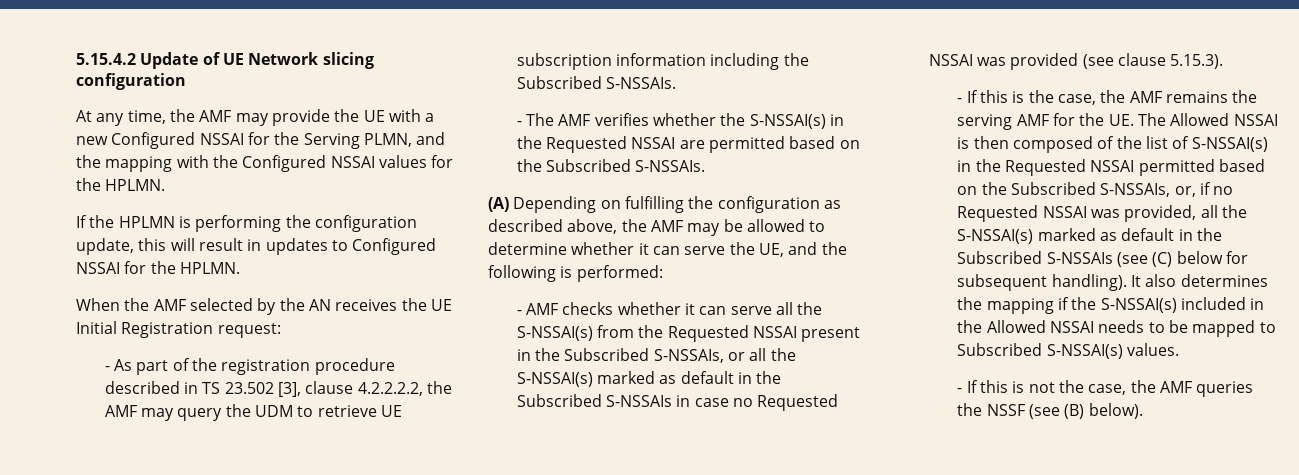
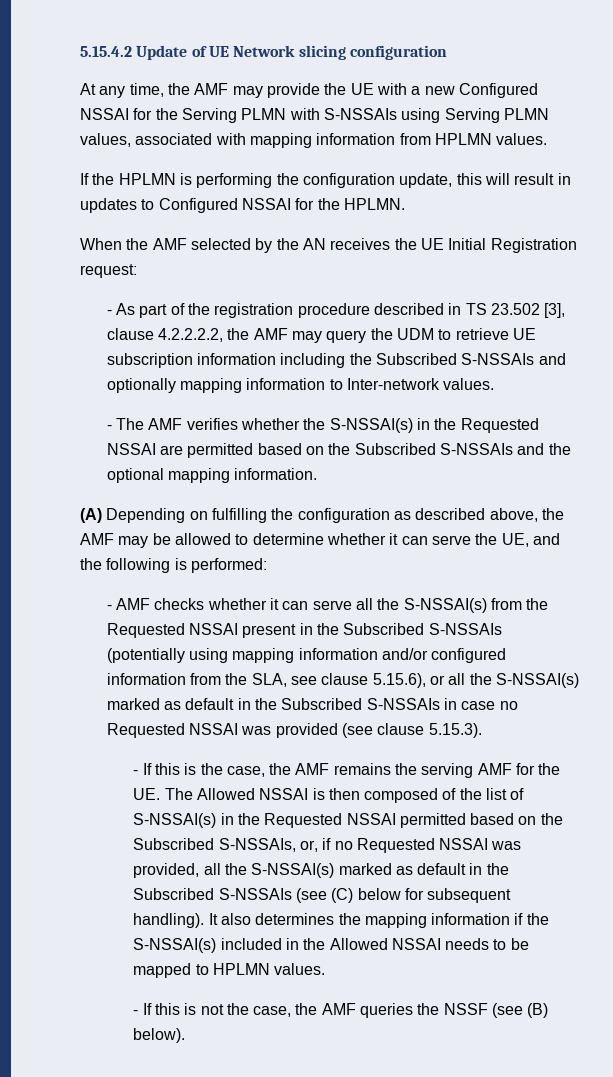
[363,132,446,147] [76,155,454,172] [76,178,166,191] PLMN, and the mapping with the Configured NSSAI values for the HPLMN. -> [241,108,549,123] [80,133,548,148] PLMN with S-NSSAIs using Serving PLMN values, associated with mapping information from HPLMN values.
[606,77,677,89] S-NSSAIs. -> [461,353,566,365] [106,378,495,393] S-NSSAIs and optionally mapping information to Inter-network values.
[635,160,706,172] S-NSSAIs. -> [439,443,571,455] [106,468,318,483] S-NSSAIs and the optional mapping information.
[653,349,724,363] S-NSSAIs, -> [428,623,502,635] [106,648,507,663] [106,673,426,688] S-NSSAIs (potentially using mapping information and/or configured information from the SLA, see clause 5.15.6),
(1054, 306) none -> [431,913,511,925] information
[957,343,1123,359] Subscribed S-NSSAI(s) -> [212,963,270,975] HPLMN

